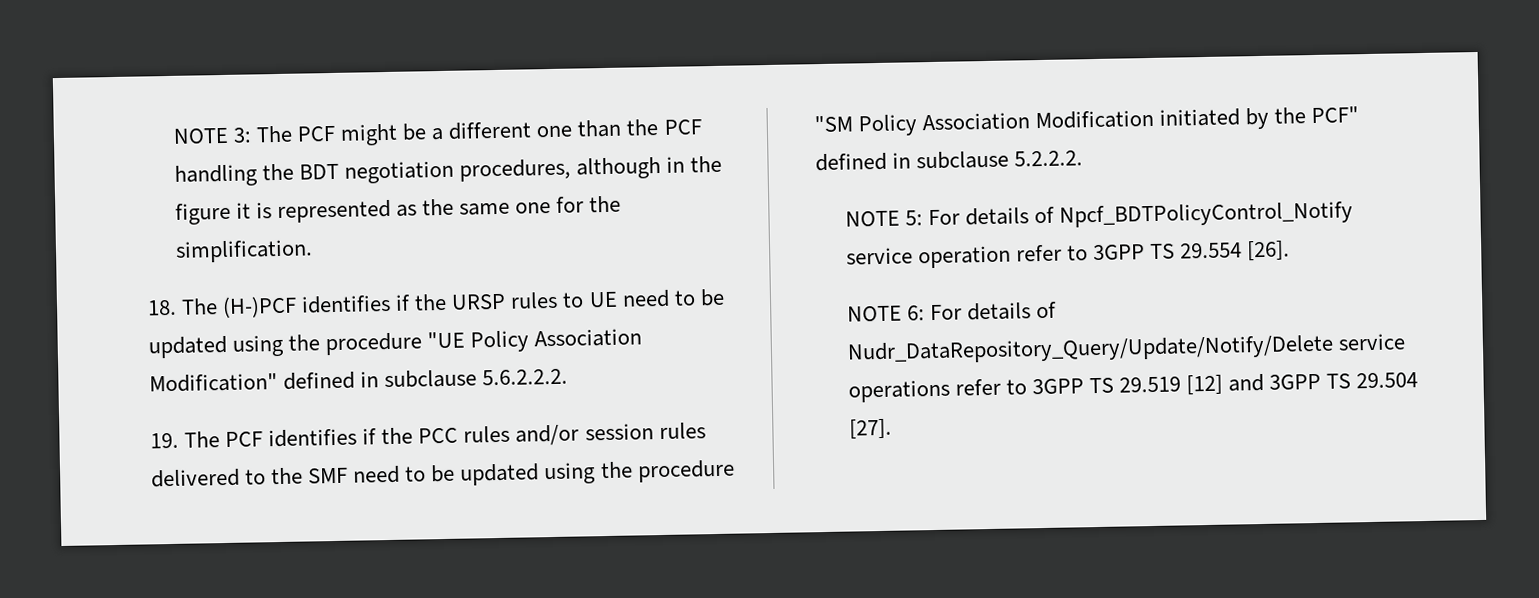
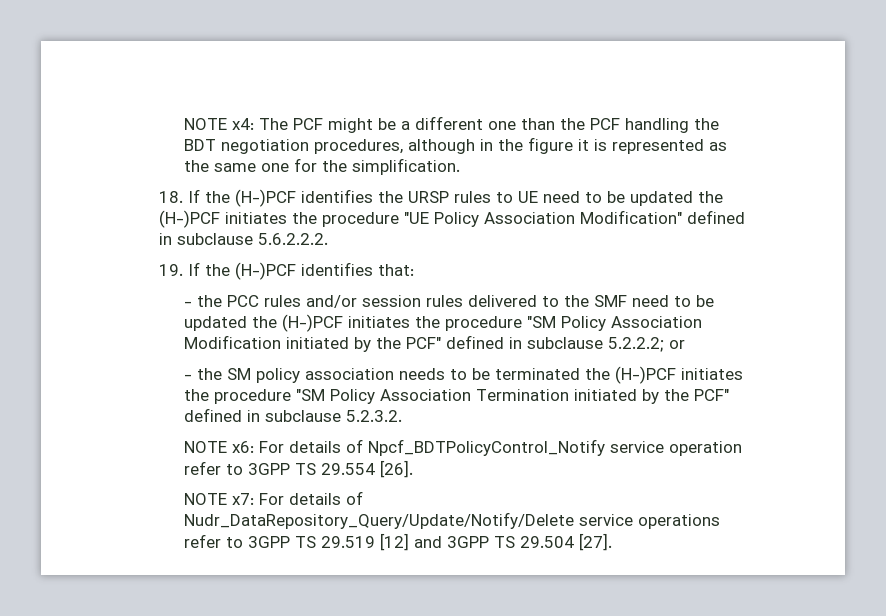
[172,127,252,144] NOTE 3: -> [184,118,255,130] NOTE x4:
[180,294,412,319] The (H-)PCF identifies if -> [187,189,373,207] If the (H-)PCF identifies
[231,334,284,357] using -> [697,191,723,203] [158,210,287,228] the (H-)PCF initiates
[183,428,378,448] The PCF identifies if -> [187,262,414,280] [184,301,193,307] If the (H-)PCF identifies that: // -
[543,462,597,485] using -> [252,314,411,332] the (H-)PCF initiates
[1014,150,1084,167] [844,210,923,227] 5.2.2.2. // NOTE 5: -> [608,337,686,352] [184,366,744,384] [184,389,730,404] [184,408,403,422] [184,441,255,453] 5.2.2.2; or // - the SM policy association needs to be terminated the (H-)PCF initiates the procedure "SM Policy Association Termination initiated by the PCF" defined in subclause 5.2.3.2. // NOTE x6:
[906,305,925,321] 6: -> [232,493,255,505] x7:

